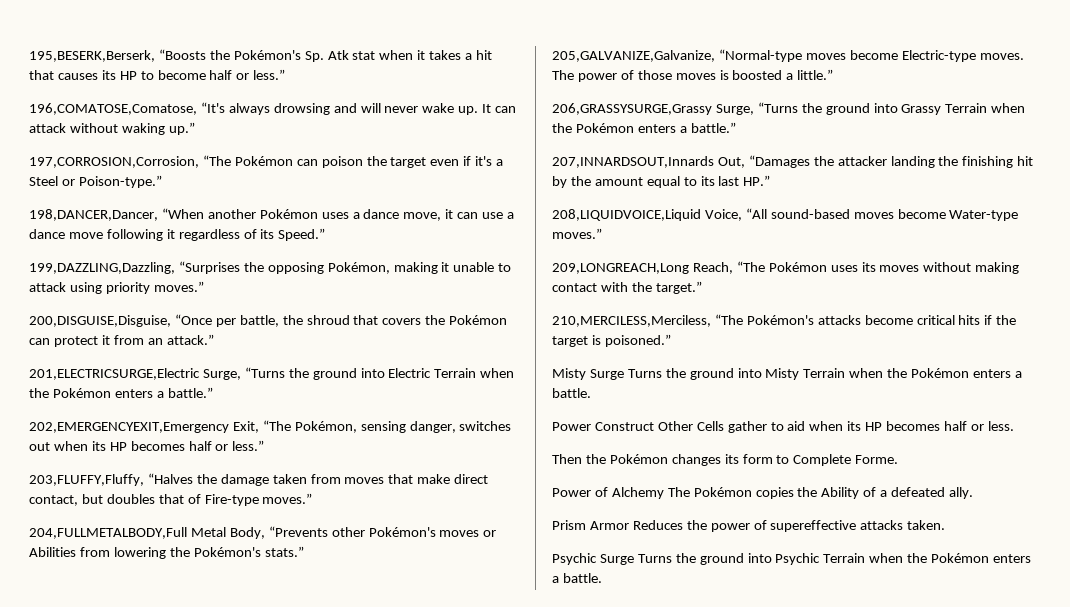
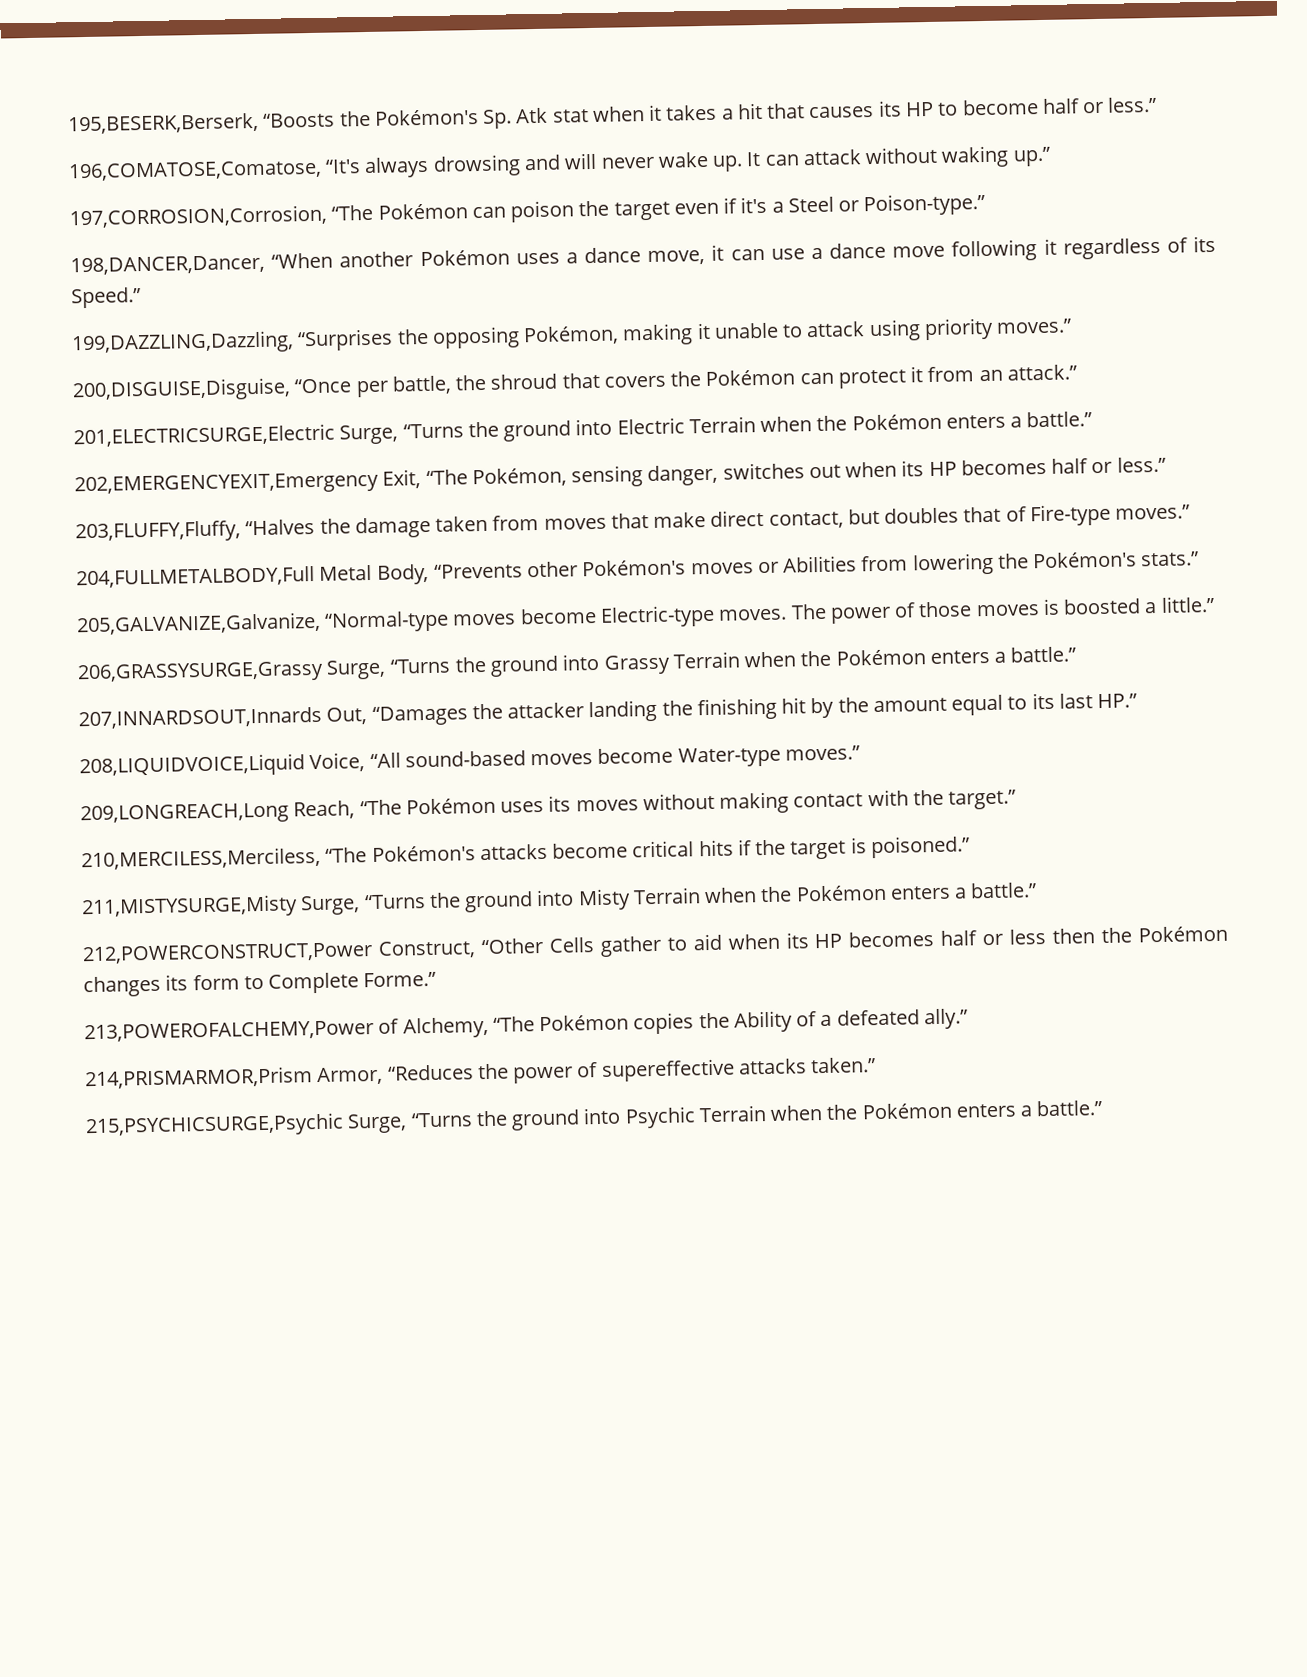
[552,368,662,380] Misty Surge Turns -> [81,894,426,920] 211,MISTYSURGE,Misty Surge, “Turns
[552,388,591,398] [552,421,693,431] battle. // Power Construct Other -> [970,882,1038,899] [82,937,544,965] battle.” // 212,POWERCONSTRUCT,Power Construct, “Other
[987,421,1014,431] [552,454,582,464] less. // Then -> [1009,928,1096,945] less then
[855,455,899,464] [552,487,690,499] Forme. // Power of Alchemy The -> [363,971,437,988] [84,1016,535,1043] Forme.” // 213,POWEROFALCHEMY,Power of Alchemy, “The
[949,487,974,499] [552,520,683,530] ally. // Prism Armor Reduces -> [923,1008,968,1030] [85,1064,474,1090] ally.” // 214,PRISMARMOR,Prism Armor, “Reduces
[907,520,946,530] [552,553,672,565] taken. // Psychic Surge Turns -> [810,1057,877,1074] [85,1112,473,1139] taken.” // 215,PSYCHICSURGE,Psychic Surge, “Turns
[562,573,602,583] battle. -> [1036,1100,1103,1117] battle.”

